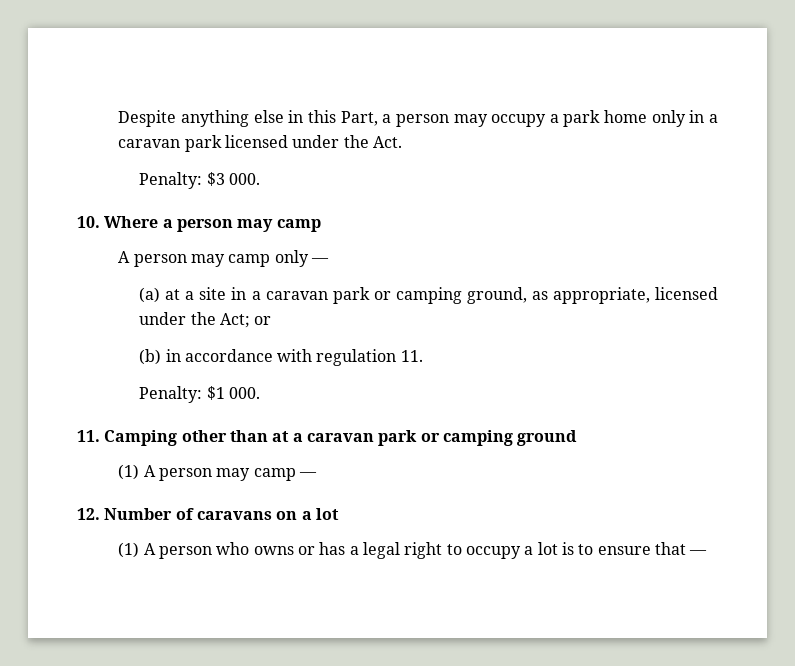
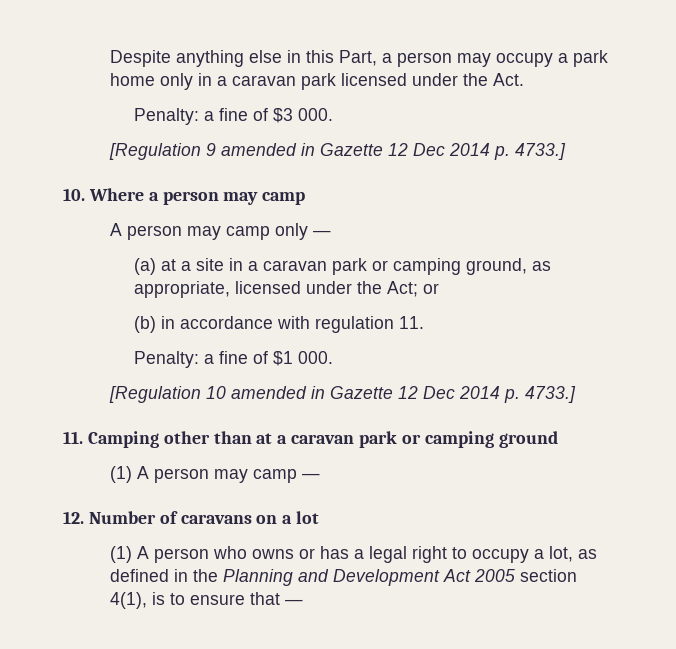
(203, 180) none -> [204,108,269,121] a fine of
(260, 179) none -> [109,143,567,160] // [Regulation 9 amended in Gazette 12 Dec 2014 p. 4733.]
(203, 394) none -> [204,351,269,364] a fine of
(260, 393) none -> [109,386,577,403] // [Regulation 10 amended in Gazette 12 Dec 2014 p. 4733.]
[537,542,558,555] lot -> [549,546,598,562] [110,569,578,586] [110,592,148,609] lot, as defined in the Planning and Development Act 2005 section 4(1),

